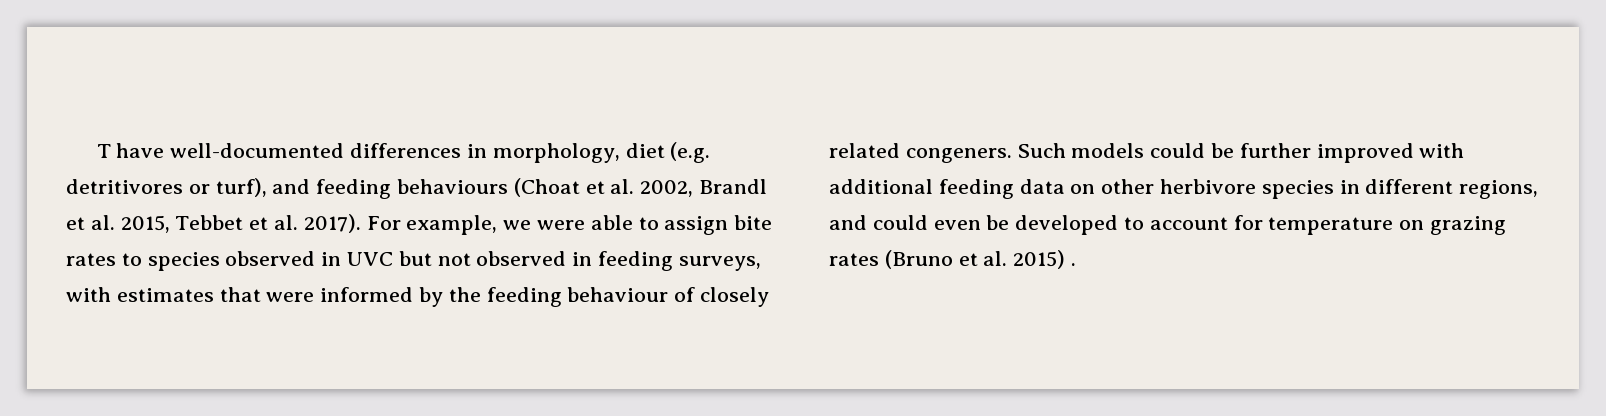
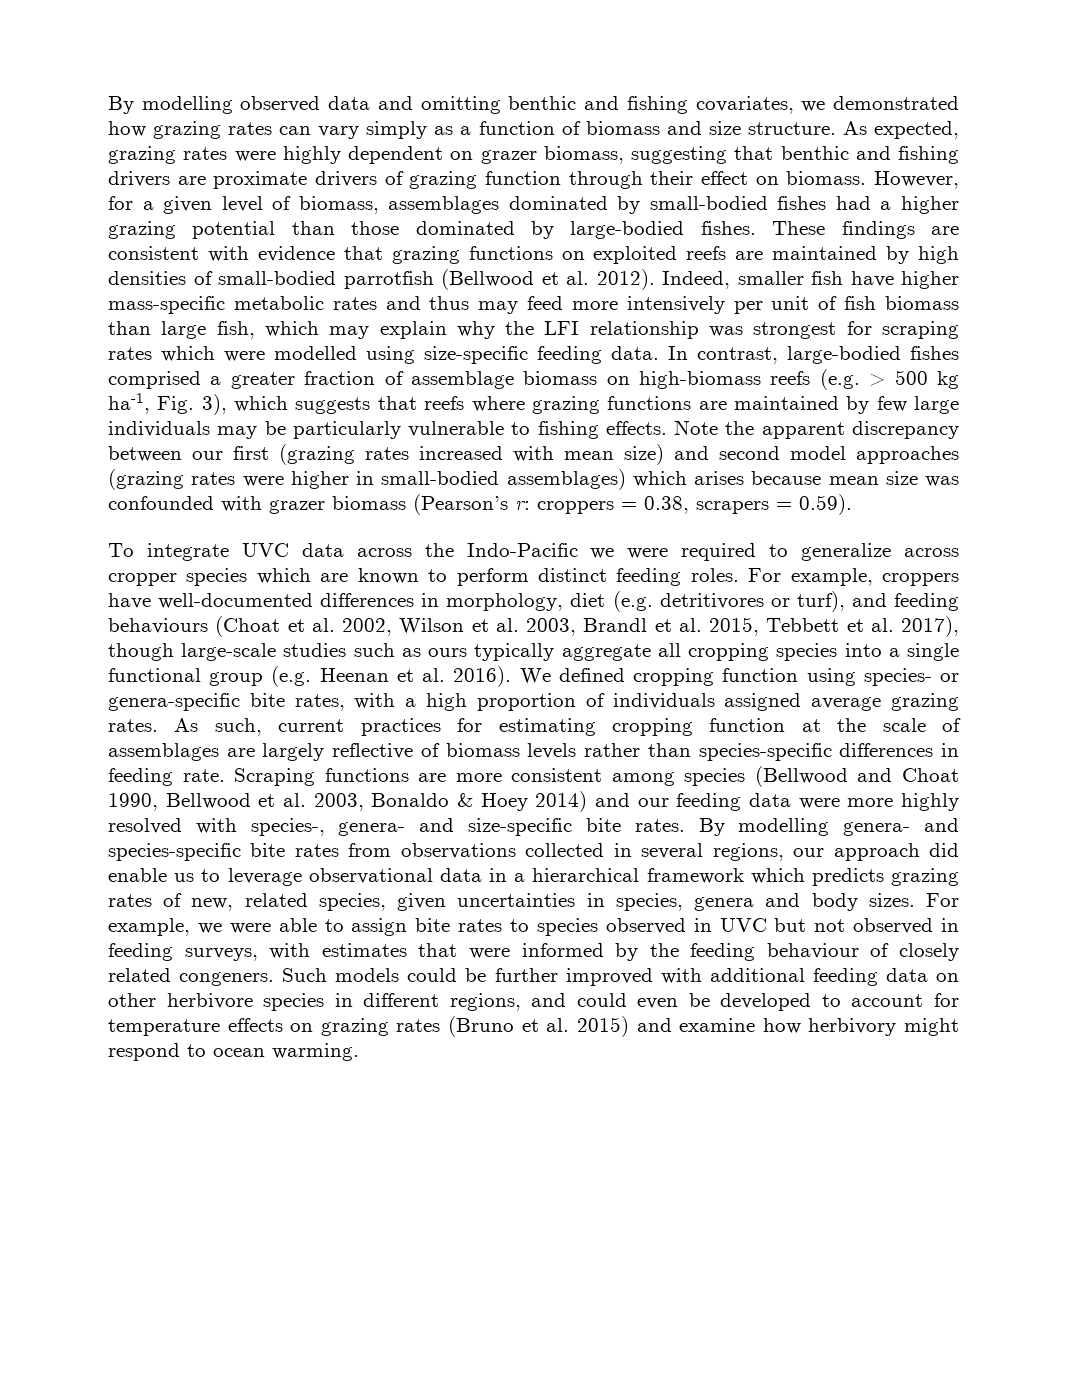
[96,144,111,158] T -> [108,96,960,114] [108,121,960,139] [108,146,959,164] [108,171,959,189] [108,196,960,214] [108,221,959,239] [108,246,959,264] [108,269,959,290] [108,296,959,314] [108,321,959,339] [108,346,959,364] [108,369,959,390] [108,393,959,415] [108,420,959,439] [108,444,959,465] [108,469,959,490] [108,494,852,515] [108,543,959,561] [108,568,959,586] By modelling observed data and omitting benthic and fishing covariates, we demonstrated how grazing rates can vary simply as a function of biomass and size structure. As expected, grazing rates were highly dependent on grazer biomass, suggesting that benthic and fishing drivers are proximate drivers of grazing function through their effect on biomass. However, for a given level of biomass, assemblages dominated by small-bodied fishes had a higher grazing potential than those dominated by large-bodied fishes. These findings are consistent with evidence that grazing functions on exploited reefs are maintained by high densities of small-bodied parrotfish (Bellwood et al. 2012). Indeed, smaller fish have higher mass-specific metabolic rates and thus may feed more intensively per unit of fish biomass than large fish, which may explain why the LFI relationship was strongest for scraping rates which were modelled using size-specific feeding data. In contrast, large-bodied fishes comprised a greater fraction of assemblage biomass on high-biomass reefs (e.g. > 500 kg ha-1, Fig. 3), which suggests that reefs where grazing functions are maintained by few large individuals may be particularly vulnerable to fishing effects. Note the apparent discrepancy between our first (grazing rates increased with mean size) and second model approaches (grazing rates were higher in small-bodied assemblages) which arises because mean size was confounded with grazer biomass (Pearson’s r: croppers = 0.38, scrapers = 0.59). // To integrate UVC data across the Indo-Pacific we were required to generalize across cropper species which are known to perform distinct feeding roles. For example, croppers
(694, 188) none -> [399,618,576,636] Wilson et al. 2003,
[175,214,361,233] Tebbet et al. 2017). -> [766,616,959,637] [108,643,960,661] [108,666,960,687] [108,693,960,711] [108,718,961,736] [108,743,960,761] [108,766,959,787] [108,791,959,812] [108,818,960,836] [108,843,960,861] [108,868,959,886] [108,893,915,911] Tebbett et al. 2017), though large-scale studies such as ours typically aggregate all cropping species into a single functional group (e.g. Heenan et al. 2016). We defined cropping function using species- or genera-specific bite rates, with a high proportion of individuals assigned average grazing rates. As such, current practices for estimating cropping function at the scale of assemblages are largely reflective of biomass levels rather than species-specific differences in feeding rate. Scraping functions are more consistent among species (Bellwood and Choat 1990, Bellwood et al. 2003, Bonaldo & Hoey 2014) and our feeding data were more highly resolved with species-, genera- and size-specific bite rates. By modelling genera- and species-specific bite rates from observations collected in several regions, our approach did enable us to leverage observational data in a hierarchical framework which predicts grazing rates of new, related species, given uncertainties in species, genera and body sizes.
(1394, 226) none -> [227,1018,283,1032] effects
[1071,263,1077,266] . -> [636,1018,960,1036] [108,1043,359,1061] and examine how herbivory might respond to ocean warming.

